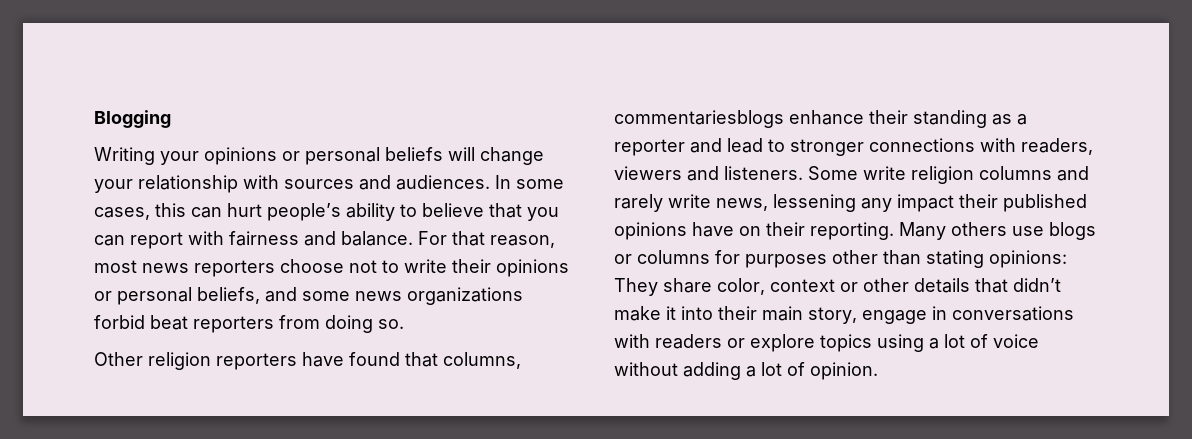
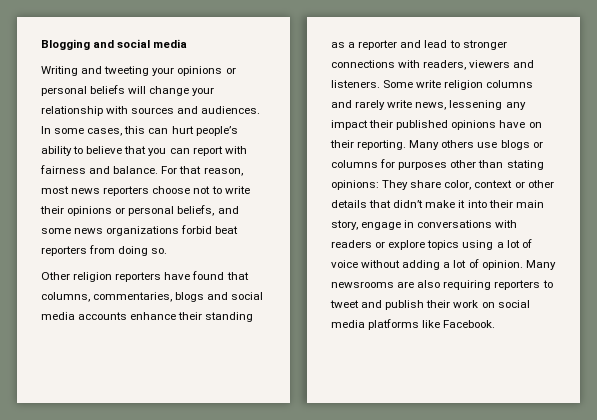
(171, 119) none -> [93,39,188,48] and social media
(155, 156) none -> [81,66,150,76] and tweeting
[614,110,784,128] commentariesblogs -> [93,292,264,302] [41,312,128,320] commentaries, blogs and social media accounts
(878, 371) none -> [525,260,556,270] [331,280,553,290] [330,300,530,310] [331,319,496,330] Many newsrooms are also requiring reporters to tweet and publish their work on social media platforms like Facebook.

